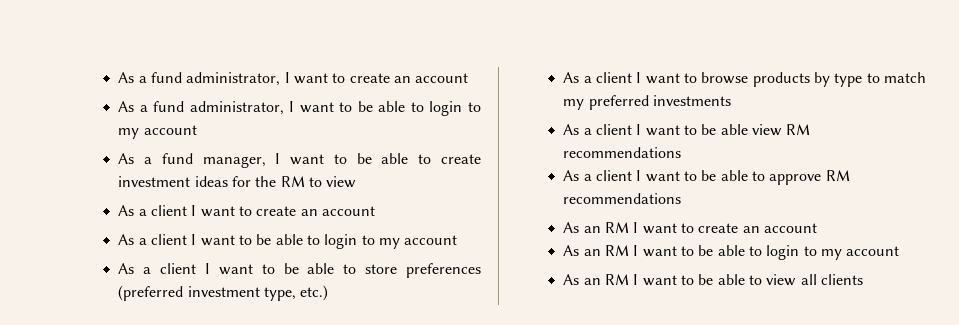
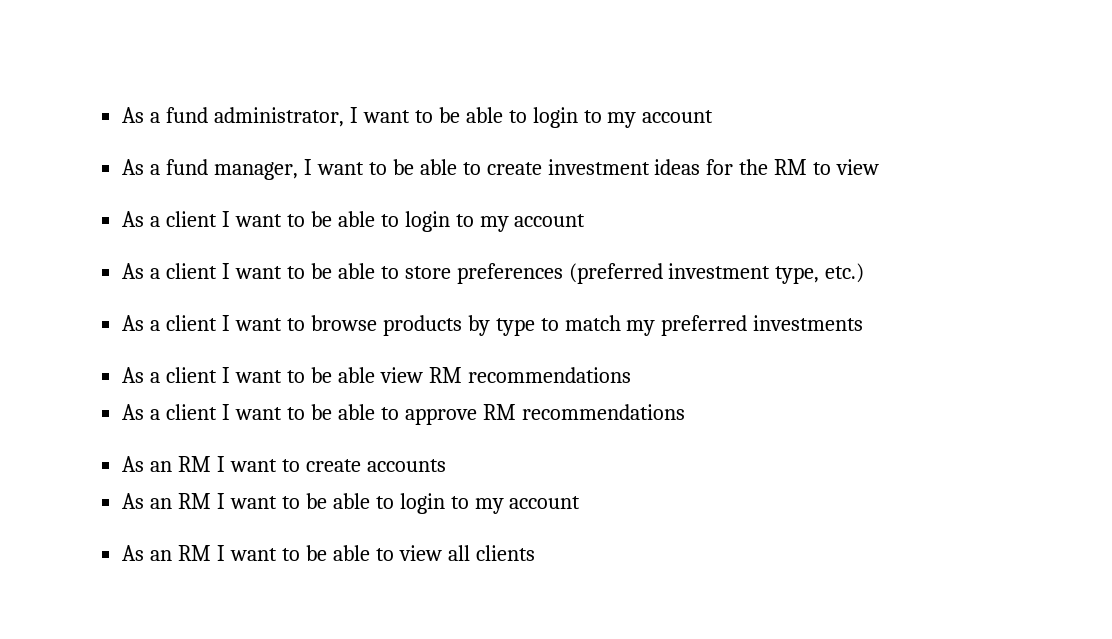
[118,72,469,86] [118,101,353,115] As a fund administrator, I want to create an account // As a fund administrator, I want to -> [122,107,433,127] As a fund administrator, I want to
[118,205,375,217] // As a client I want to create an account -> (880, 167) none
[742,223,817,233] an account -> [366,459,446,472] accounts

